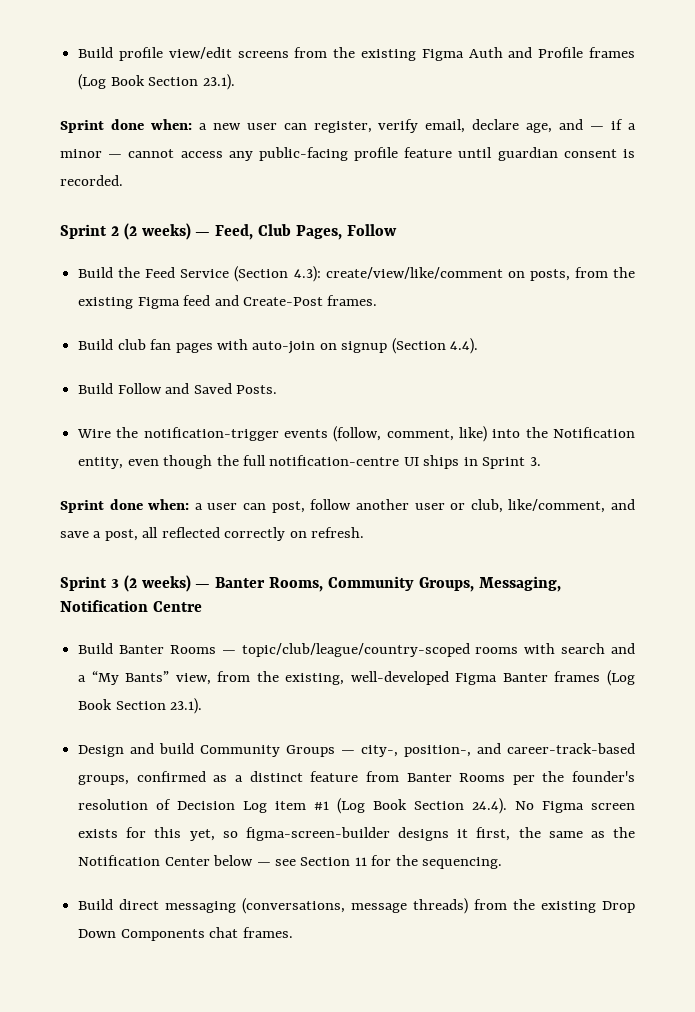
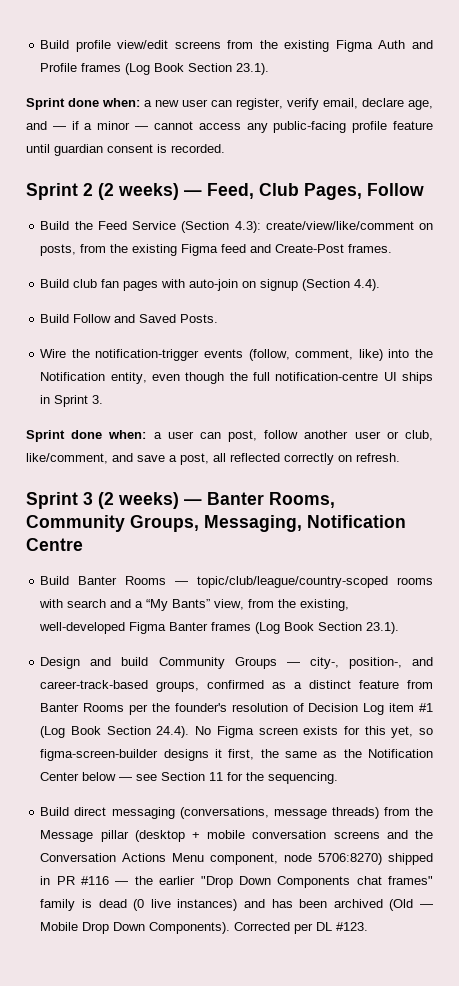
[541,901,636,913] [78,927,293,941] existing Drop Down Components chat frames. -> [40,830,433,842] [40,853,433,865] [40,876,433,888] [40,899,433,911] [40,922,369,934] Message pillar (desktop + mobile conversation screens and the Conversation Actions Menu component, node 5706:8270) shipped in PR #116 — the earlier "Drop Down Components chat frames" family is dead (0 live instances) and has been archived (Old — Mobile Drop Down Components). Corrected per DL #123.

